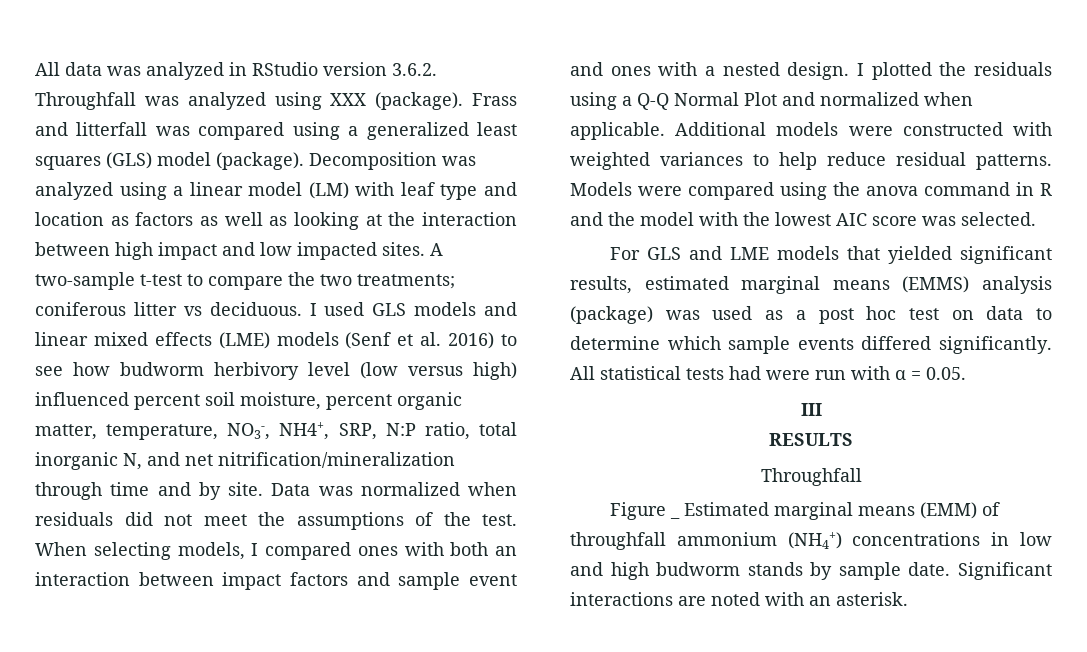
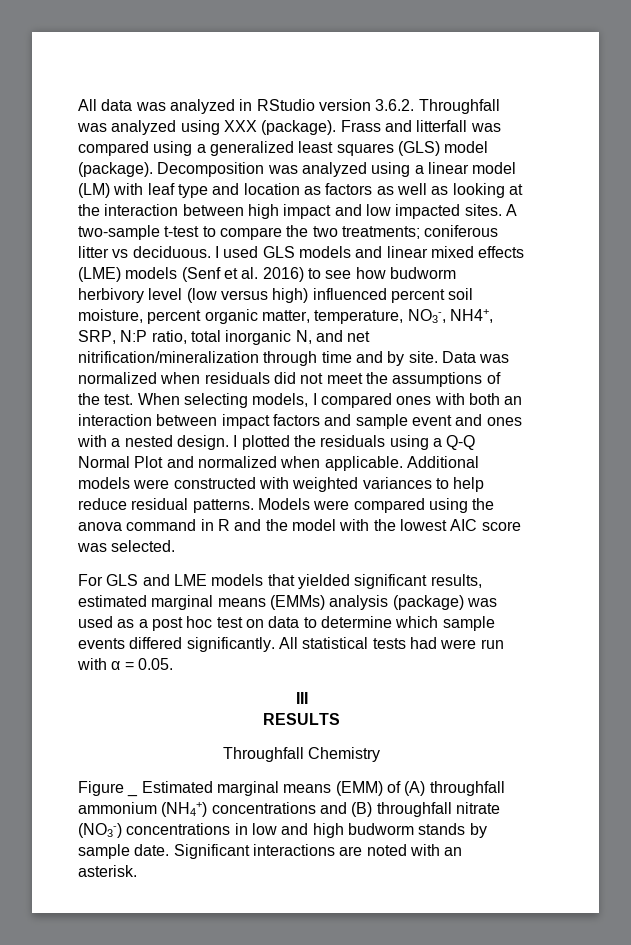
[902,276,970,293] (EMMS) -> [269,595,325,610] (EMMs)
(862, 477) none -> [308,747,381,762] Chemistry
(1001, 509) none -> [404,781,426,796] (A)
(981, 539) none -> [319,802,500,817] [78,823,231,838] and (B) throughfall nitrate (NO3-) concentrations

